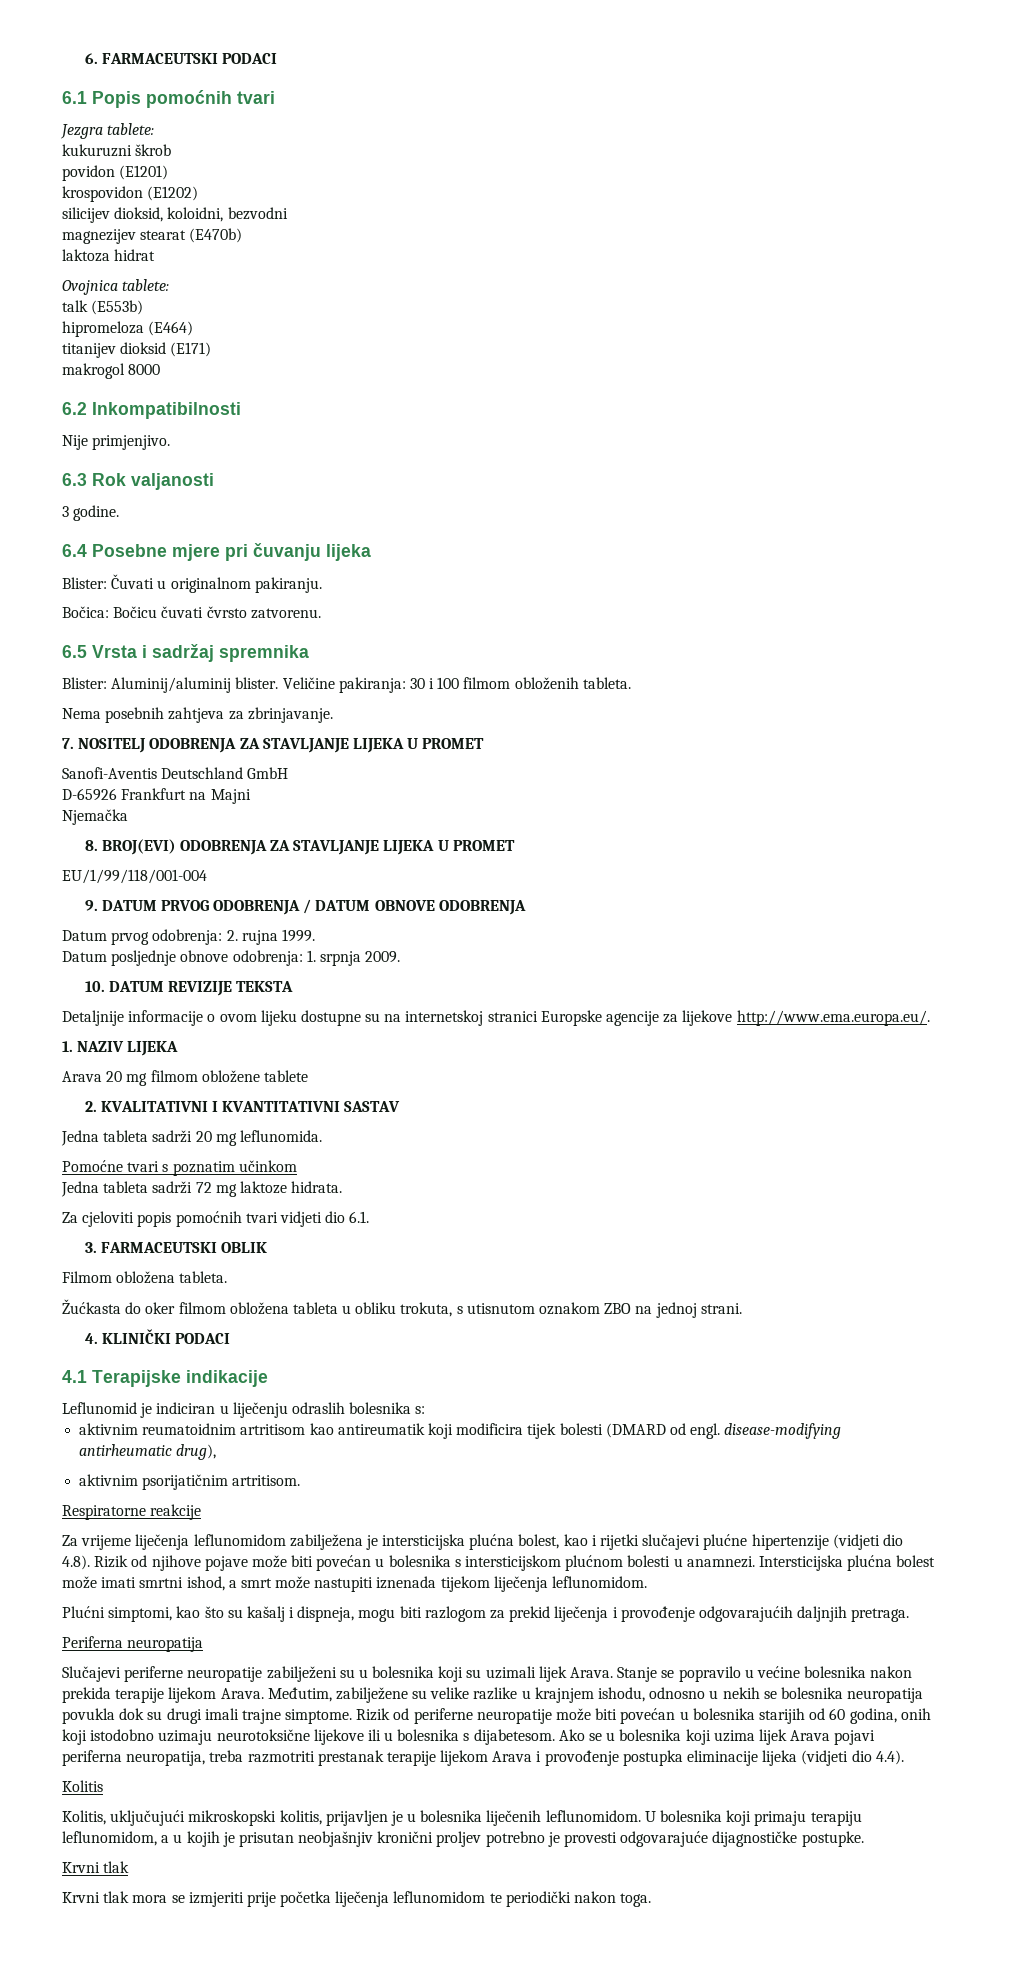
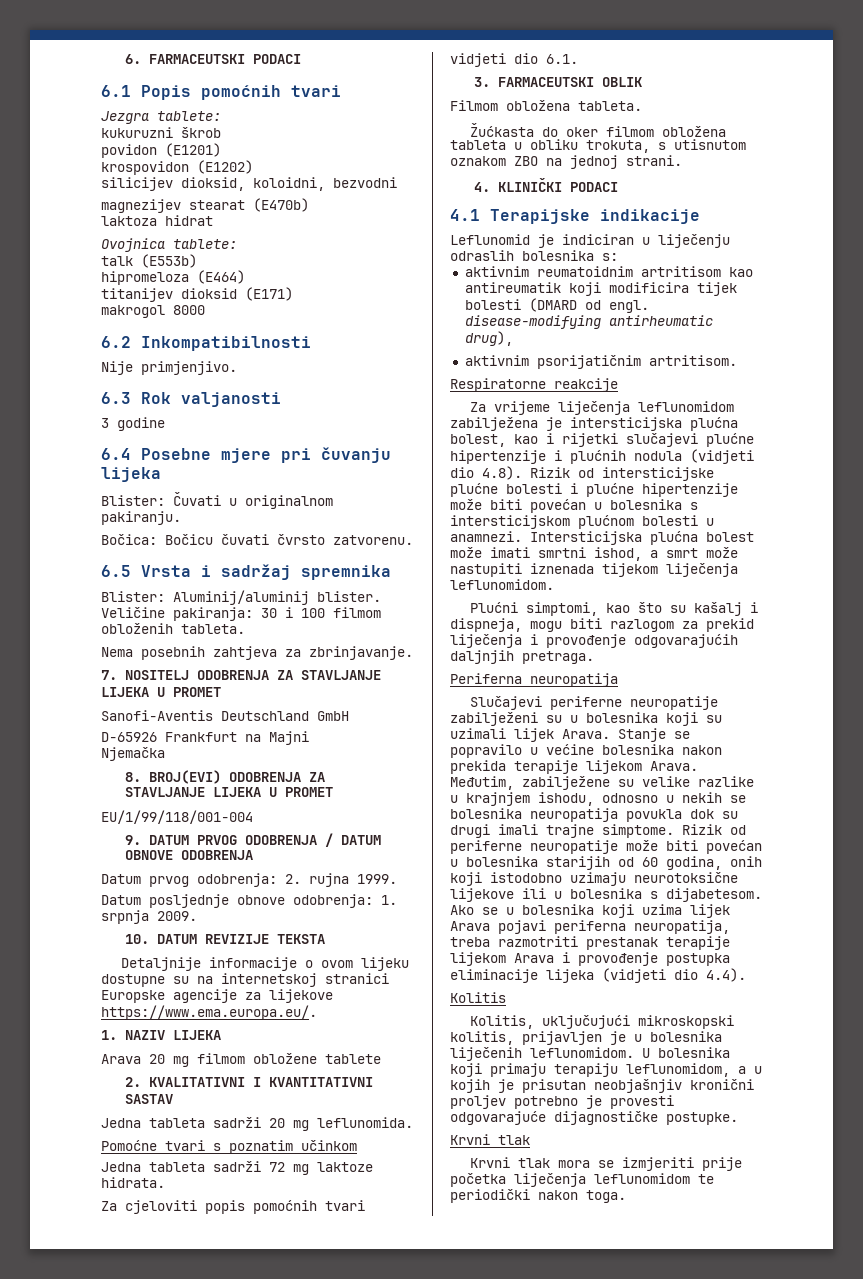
[73,505,120,521] godine. -> [117,417,165,431] godine
[736,1010,930,1026] http://www.ema.europa.eu/. -> [101,1005,317,1020] https://www.ema.europa.eu/.
(829, 1542) none -> [554,450,682,464] i plućnih nodula
[151,1555,248,1571] njihove pojave -> [602,467,714,481] [450,483,738,497] intersticijske plućne bolesti i plućne hipertenzije

